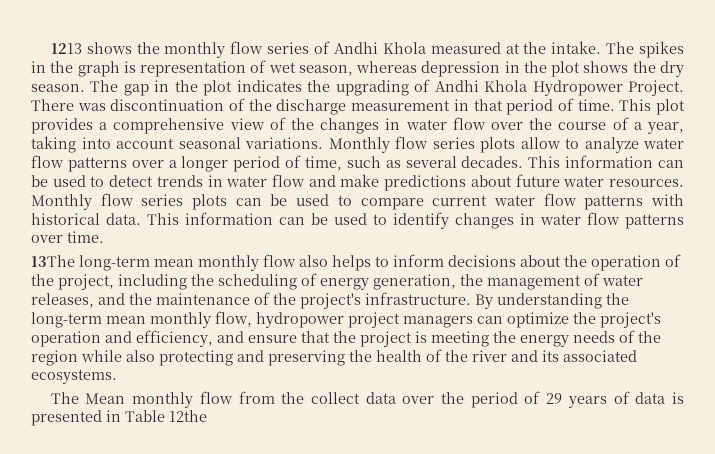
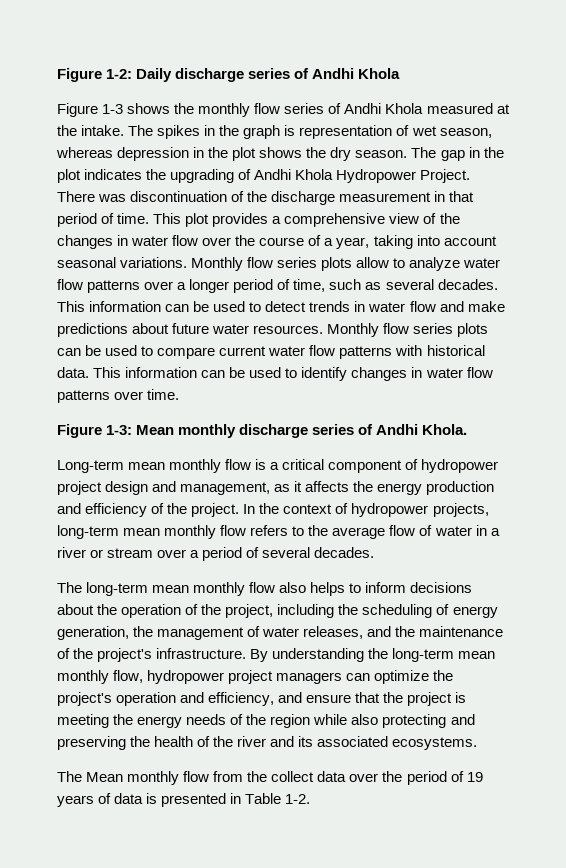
[50,43,82,54] 1213 -> [57,68,401,82] [57,103,124,117] Figure 1-2: Daily discharge series of Andhi Khola // Figure 1-3
[31,255,75,267] 13The -> [57,424,468,438] [57,459,499,473] [57,481,495,495] [57,503,489,517] [57,525,500,539] [57,547,375,561] [57,582,82,593] Figure 1-3: Mean monthly discharge series of Andhi Khola. // Long-term mean monthly flow is a critical component of hydropower project design and management, as it affects the energy production and efficiency of the project. In the context of hydropower projects, long-term mean monthly flow refers to the average flow of water in a river or stream over a period of several decades. // The
[546,393,563,404] 29 -> [466,772,483,782] 19
[169,410,207,422] 12the -> [285,794,311,804] 1-2.

